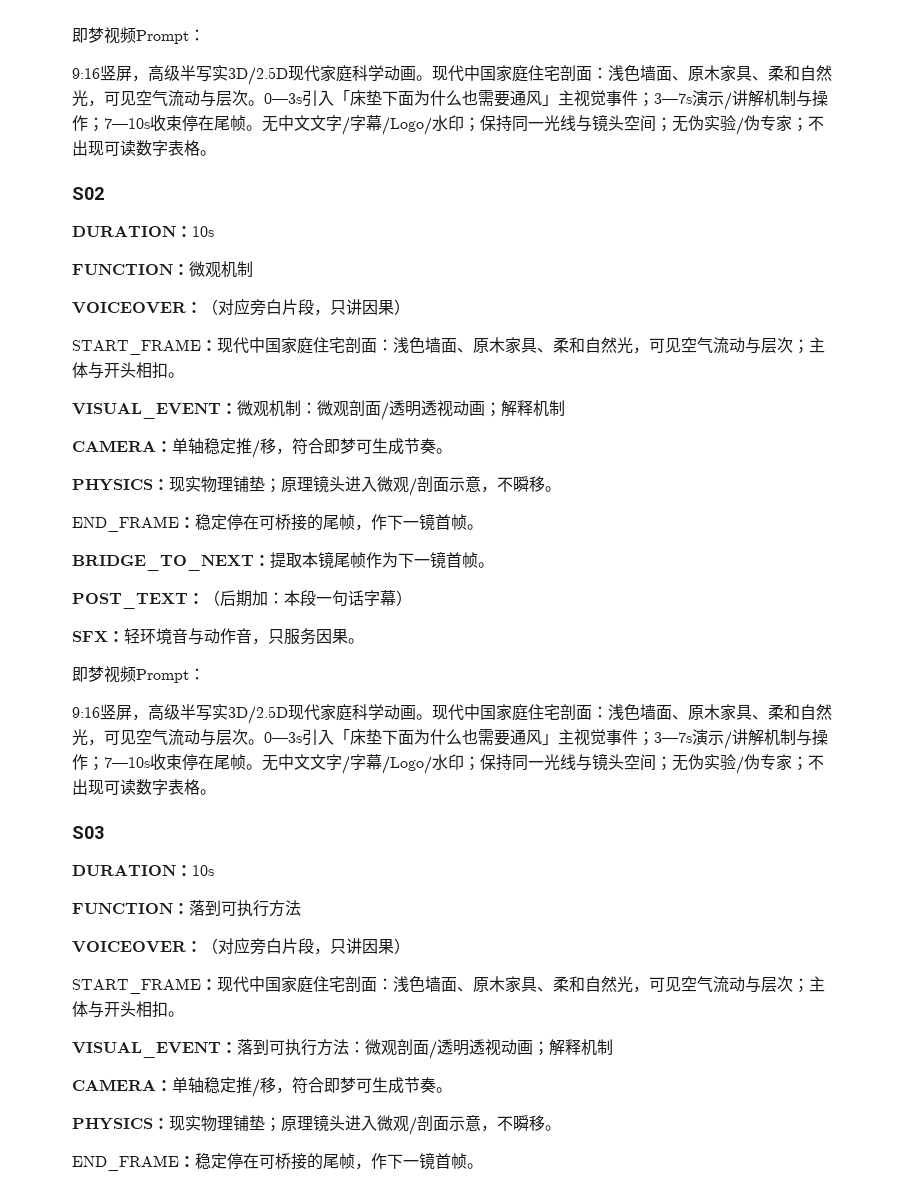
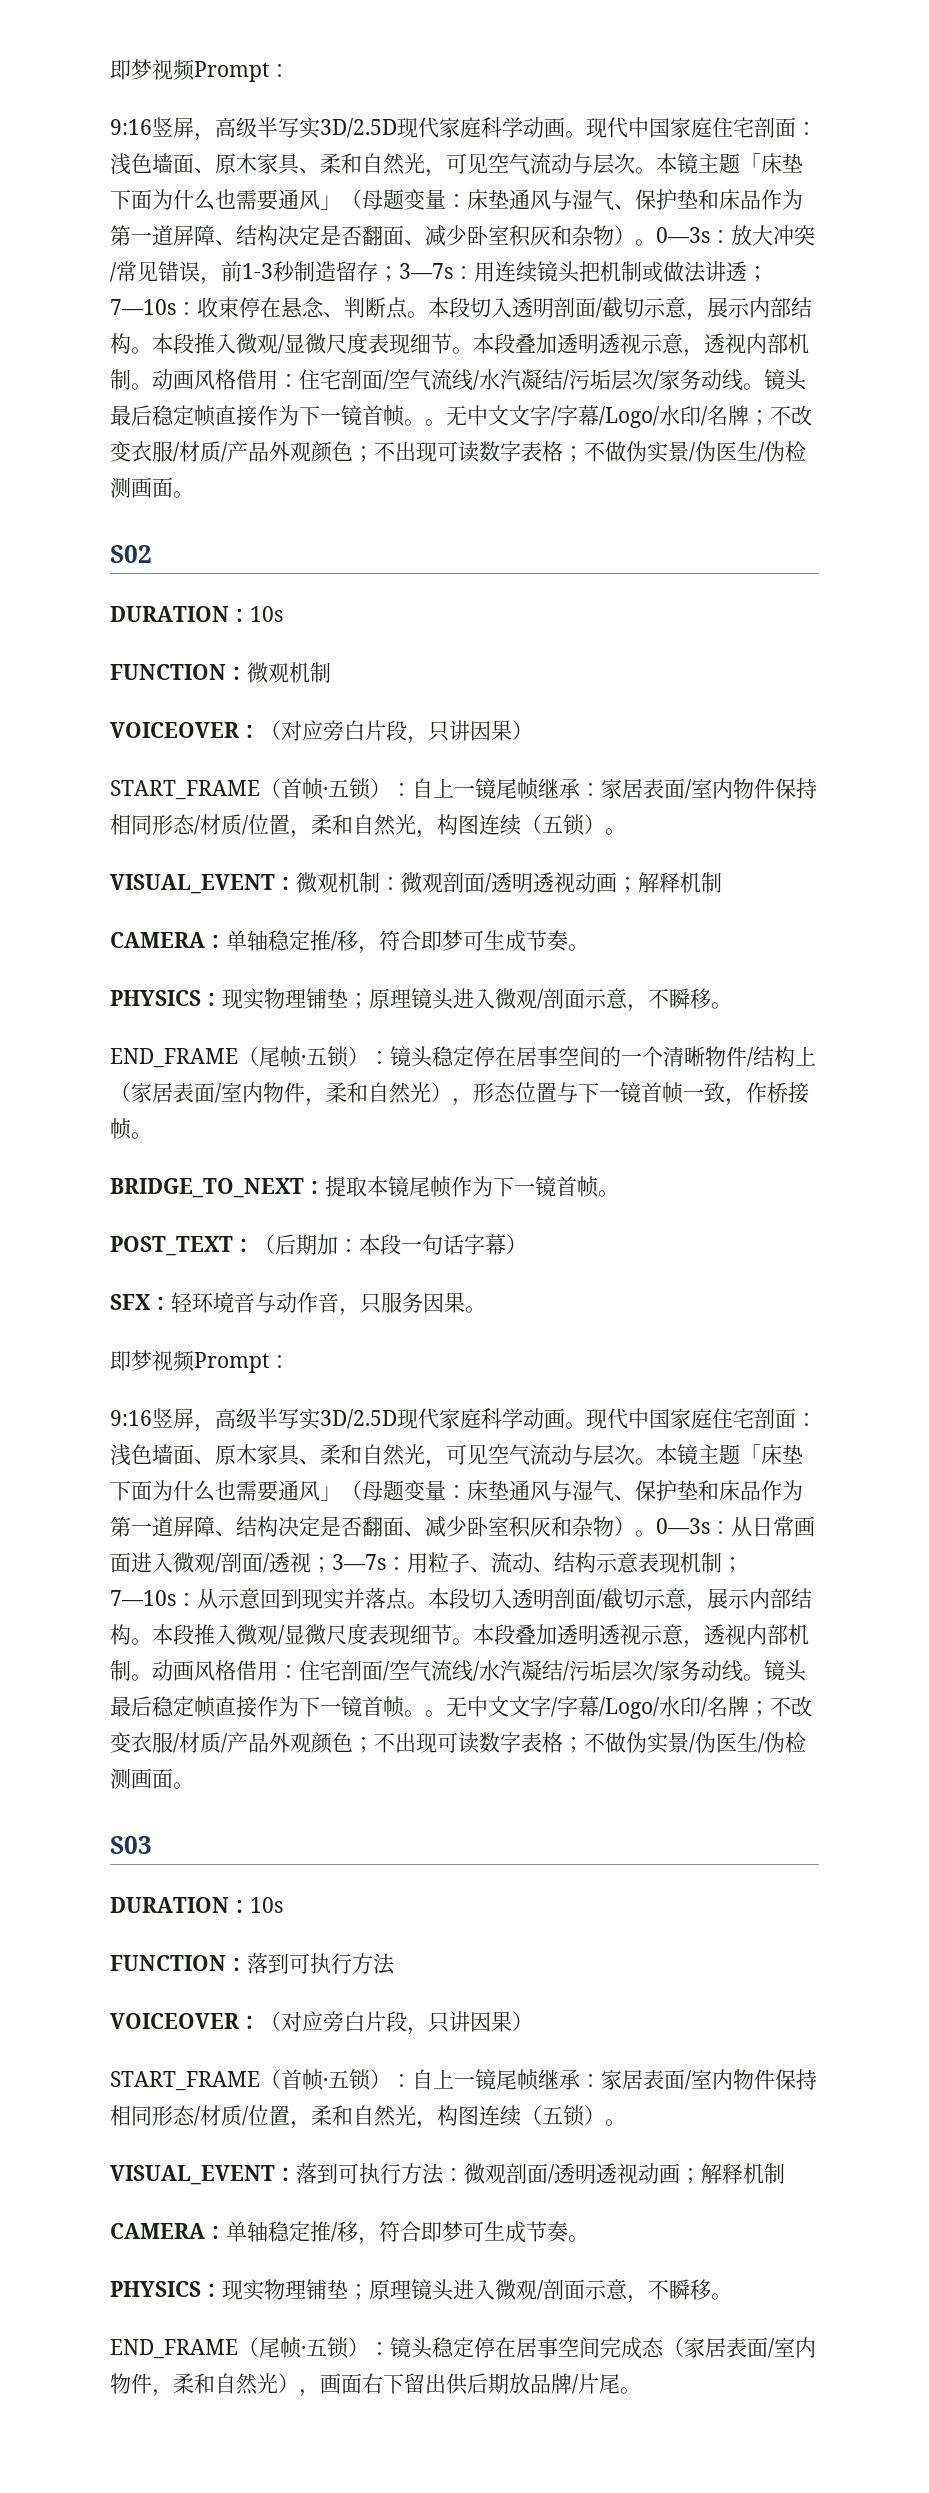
[264,90,828,110] [72,114,824,135] [72,140,200,156] 0—3s引入「床垫下面为什么也需要通风」主视觉事件；3—7s演示/讲解机制与操作；7—10s收束停在尾帧。无中文文字/字幕/Logo/水印；保持同一光线与镜头空间；无伪实验/伪专家；不出现可读数字表格 -> [656,153,803,174] [110,189,803,211] [110,225,815,247] [110,261,768,285] [110,297,812,321] [110,332,809,357] [110,369,807,391] [110,405,812,428] [110,441,806,463] [110,477,173,498] 本镜主题「床垫下面为什么也需要通风」（母题变量：床垫通风与湿气、保护垫和床品作为第一道屏障、结构决定是否翻面、减少卧室积灰和杂物）。0—3s：放大冲突/常见错误，前1-3秒制造留存；3—7s：用连续镜头把机制或做法讲透；7—10s：收束停在悬念、判断点。本段切入透明剖面/截切示意，展示内部结构。本段推入微观/显微尺度表现细节。本段叠加透明透视示意，透视内部机制。动画风格借用：住宅剖面/空气流线/水汽凝结/污垢层次/家务动线。镜头最后稳定帧直接作为下一镜首帧。。无中文文字/字幕/Logo/水印/名牌；不改变衣服/材质/产品外观颜色；不出现可读数字表格；不做伪实景/伪医生/伪检测画面
[201,337,825,354] [72,362,168,379] ：现代中国家庭住宅剖面：浅色墙面、原木家具、柔和自然光，可见空气流动与层次；主体与开头相扣 -> [260,778,817,800] [110,814,605,838] （首帧·五锁）：自上一镜尾帧继承：家居表面/室内物件保持相同形态/材质/位置，柔和自然光，构图连续（五锁）
[179,513,451,531] ：稳定停在可桥接的尾帧，作下一镜首 -> [238,1046,816,1068] [110,1082,809,1106] （尾帧·五锁）：镜头稳定停在居事空间的一个清晰物件/结构上（家居表面/室内物件，柔和自然光），形态位置与下一镜首帧一致，作桥接
[264,729,828,749] [72,753,824,774] [72,779,200,795] 0—3s引入「床垫下面为什么也需要通风」主视觉事件；3—7s演示/讲解机制与操作；7—10s收束停在尾帧。无中文文字/字幕/Logo/水印；保持同一光线与镜头空间；无伪实验/伪专家；不出现可读数字表格 -> [656,1444,803,1465] [110,1480,803,1502] [110,1516,815,1538] [110,1552,743,1573] [110,1588,812,1612] [110,1623,809,1648] [110,1660,807,1682] [110,1696,812,1719] [110,1732,806,1754] [110,1768,173,1789] 本镜主题「床垫下面为什么也需要通风」（母题变量：床垫通风与湿气、保护垫和床品作为第一道屏障、结构决定是否翻面、减少卧室积灰和杂物）。0—3s：从日常画面进入微观/剖面/透视；3—7s：用粒子、流动、结构示意表现机制；7—10s：从示意回到现实并落点。本段切入透明剖面/截切示意，展示内部结构。本段推入微观/显微尺度表现细节。本段叠加透明透视示意，透视内部机制。动画风格借用：住宅剖面/空气流线/水汽凝结/污垢层次/家务动线。镜头最后稳定帧直接作为下一镜首帧。。无中文文字/字幕/Logo/水印/名牌；不改变衣服/材质/产品外观颜色；不出现可读数字表格；不做伪实景/伪医生/伪检测画面
[201,976,825,993] [72,1001,168,1018] ：现代中国家庭住宅剖面：浅色墙面、原木家具、柔和自然光，可见空气流动与层次；主体与开头相扣 -> [260,2069,817,2091] [110,2105,605,2129] （首帧·五锁）：自上一镜尾帧继承：家居表面/室内物件保持相同形态/材质/位置，柔和自然光，构图连续（五锁）
[179,1152,467,1170] ：稳定停在可桥接的尾帧，作下一镜首帧 -> [238,2337,816,2359] [110,2373,620,2397] （尾帧·五锁）：镜头稳定停在居事空间完成态（家居表面/室内物件，柔和自然光），画面右下留出供后期放品牌/片尾

